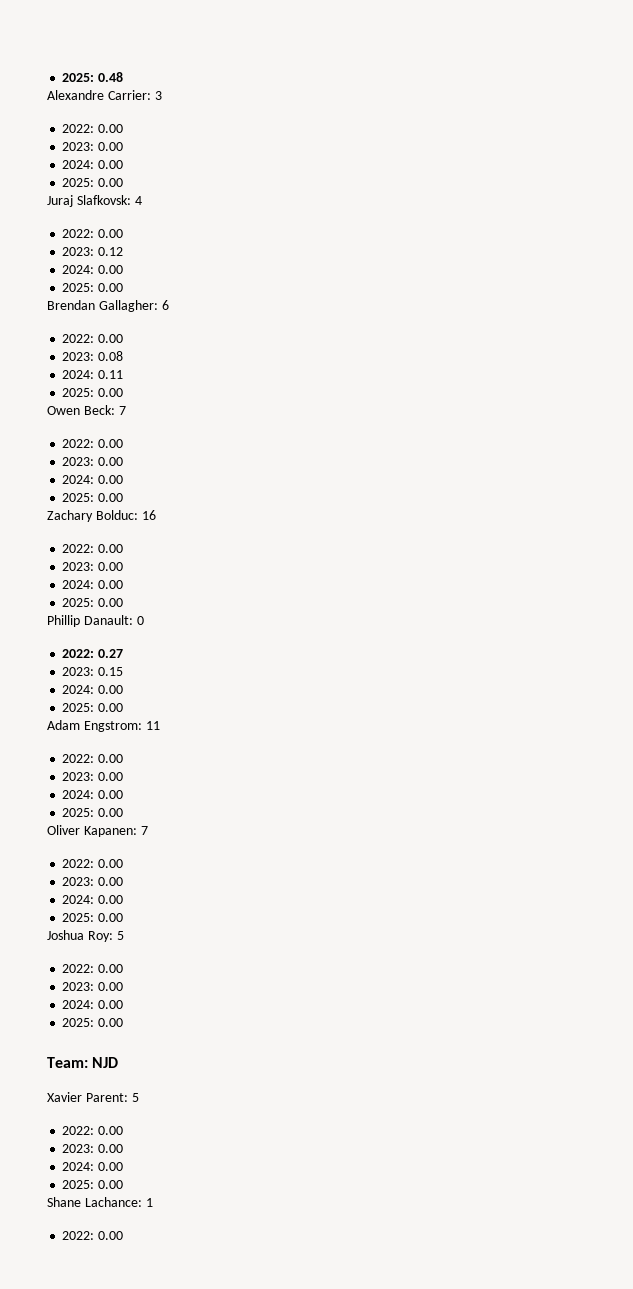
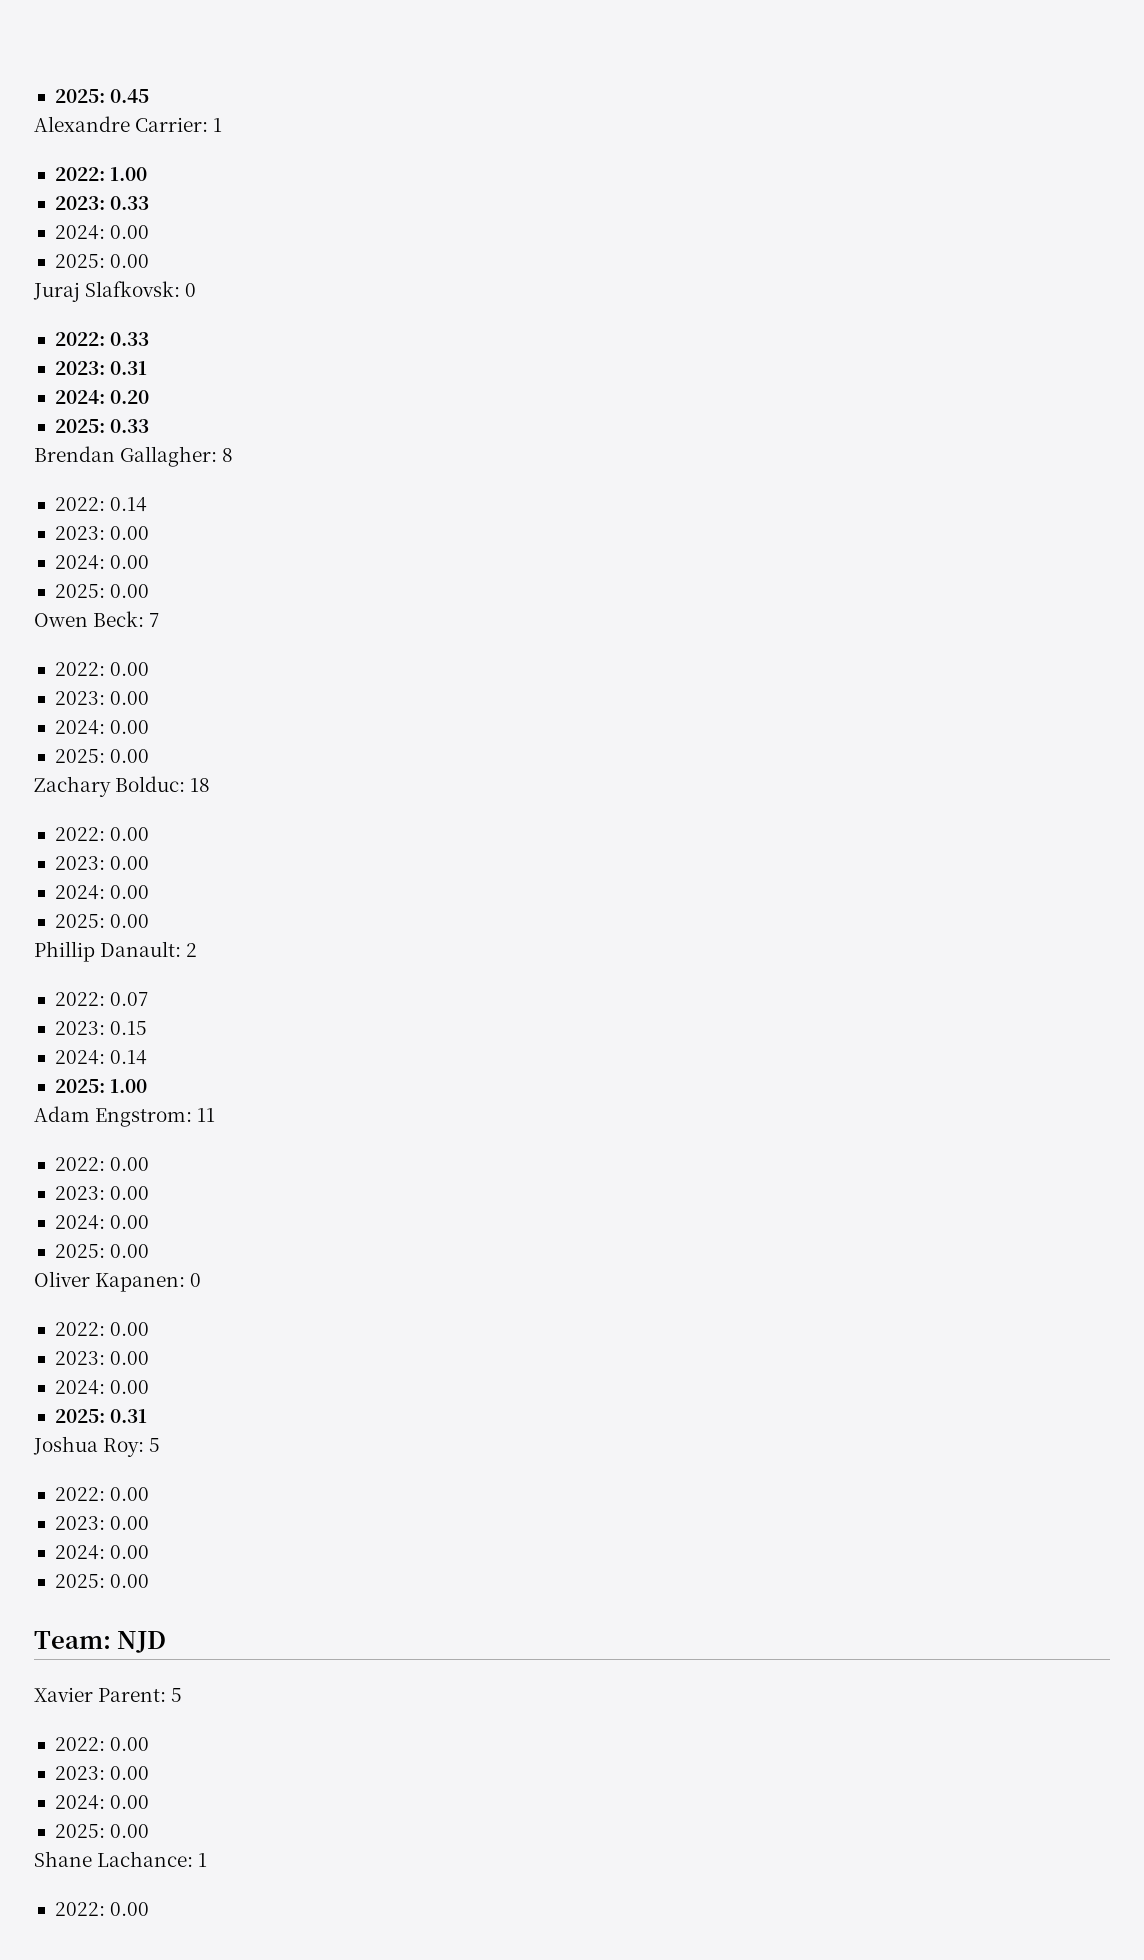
[62,72,124,82] 2025: 0.48 -> [54,89,150,103] 2025: 0.45
[154,91,162,100] [62,124,124,133] [62,142,124,151] 3 // 2022: 0.00 // 2023: 0.00 -> [213,118,223,132] [54,167,148,181] [54,196,150,210] 1 // 2022: 1.00 // 2023: 0.33
[134,196,142,205] [62,229,124,238] [62,247,124,256] [62,265,124,274] [62,283,124,292] [47,300,169,312] [62,334,124,343] [62,351,124,361] [62,370,124,379] 4 // 2022: 0.00 // 2023: 0.12 // 2024: 0.00 // 2025: 0.00 // Brendan Gallagher: 6 // 2022: 0.00 // 2023: 0.08 // 2024: 0.11 -> [185,283,197,297] [54,332,150,346] [54,361,148,375] [54,390,150,404] [54,419,150,433] [34,446,234,467] [54,497,148,512] [54,526,150,540] [54,555,150,570] 0 // 2022: 0.33 // 2023: 0.31 // 2024: 0.20 // 2025: 0.33 // Brendan Gallagher: 8 // 2022: 0.14 // 2023: 0.00 // 2024: 0.00
[141,510,156,520] 16 -> [190,778,211,792] 18
[136,616,144,625] [62,649,124,658] 0 // 2022: 0.27 -> [186,943,198,957] [54,992,149,1006] 2 // 2022: 0.07
[98,685,124,694] [62,703,124,712] 0.00 // 2025: 0.00 -> [110,1050,148,1065] [54,1079,148,1093] 0.14 // 2025: 1.00
[140,826,148,835] [62,859,124,868] [62,877,124,886] [62,895,124,904] [62,913,124,922] 7 // 2022: 0.00 // 2023: 0.00 // 2024: 0.00 // 2025: 0.00 -> [190,1273,202,1287] [54,1322,150,1336] [54,1351,150,1365] [54,1380,150,1395] [54,1409,148,1423] 0 // 2022: 0.00 // 2023: 0.00 // 2024: 0.00 // 2025: 0.31

